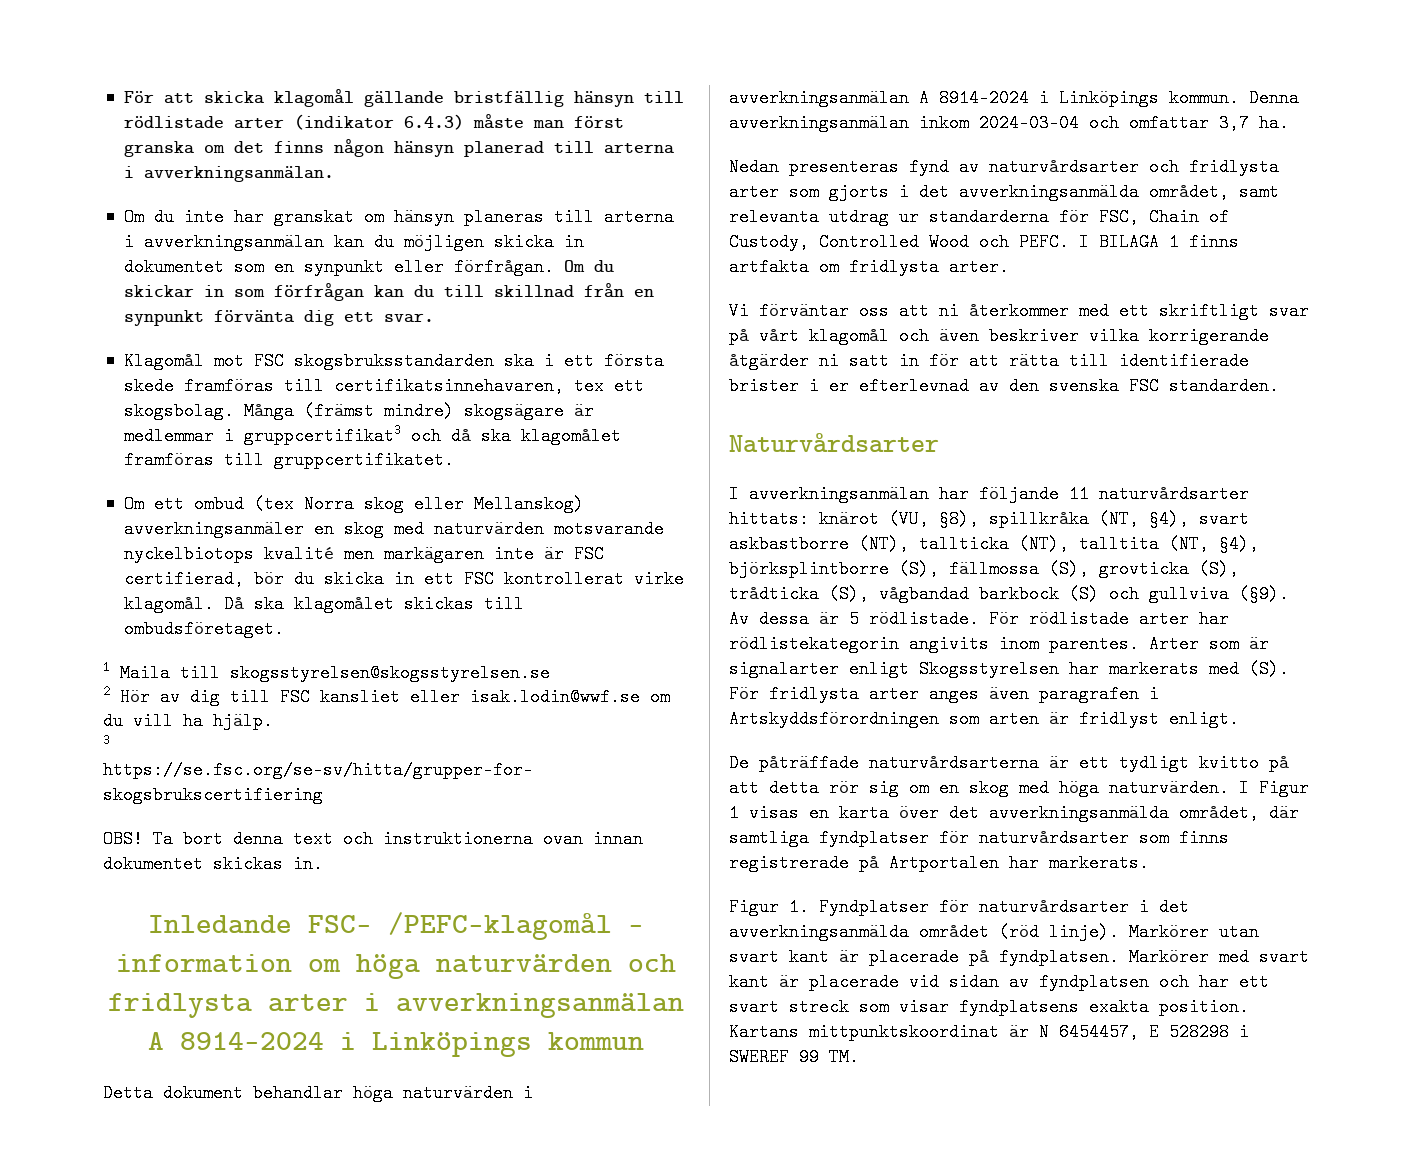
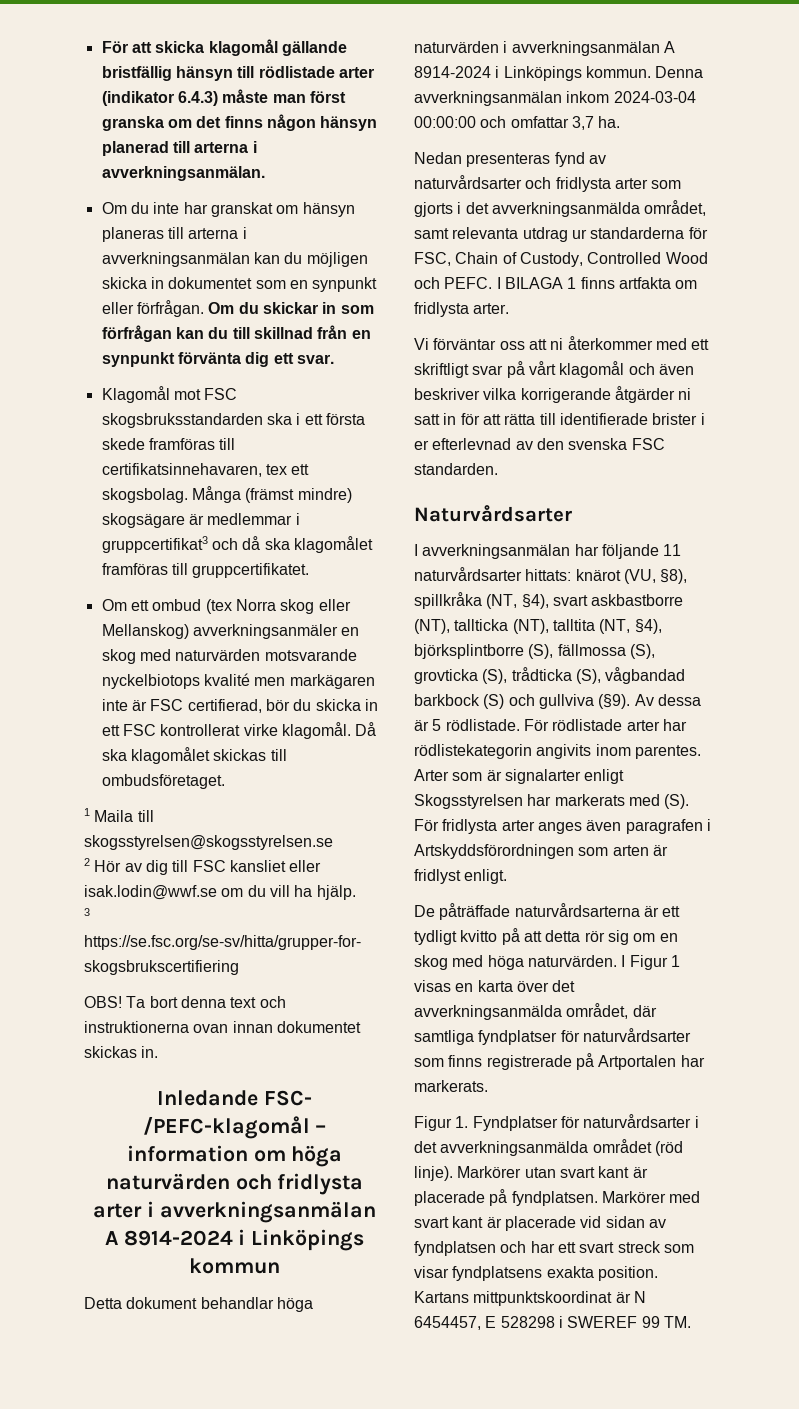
(1079, 123) none -> [414,116,476,128] 00:00:00

